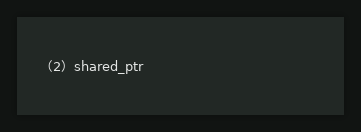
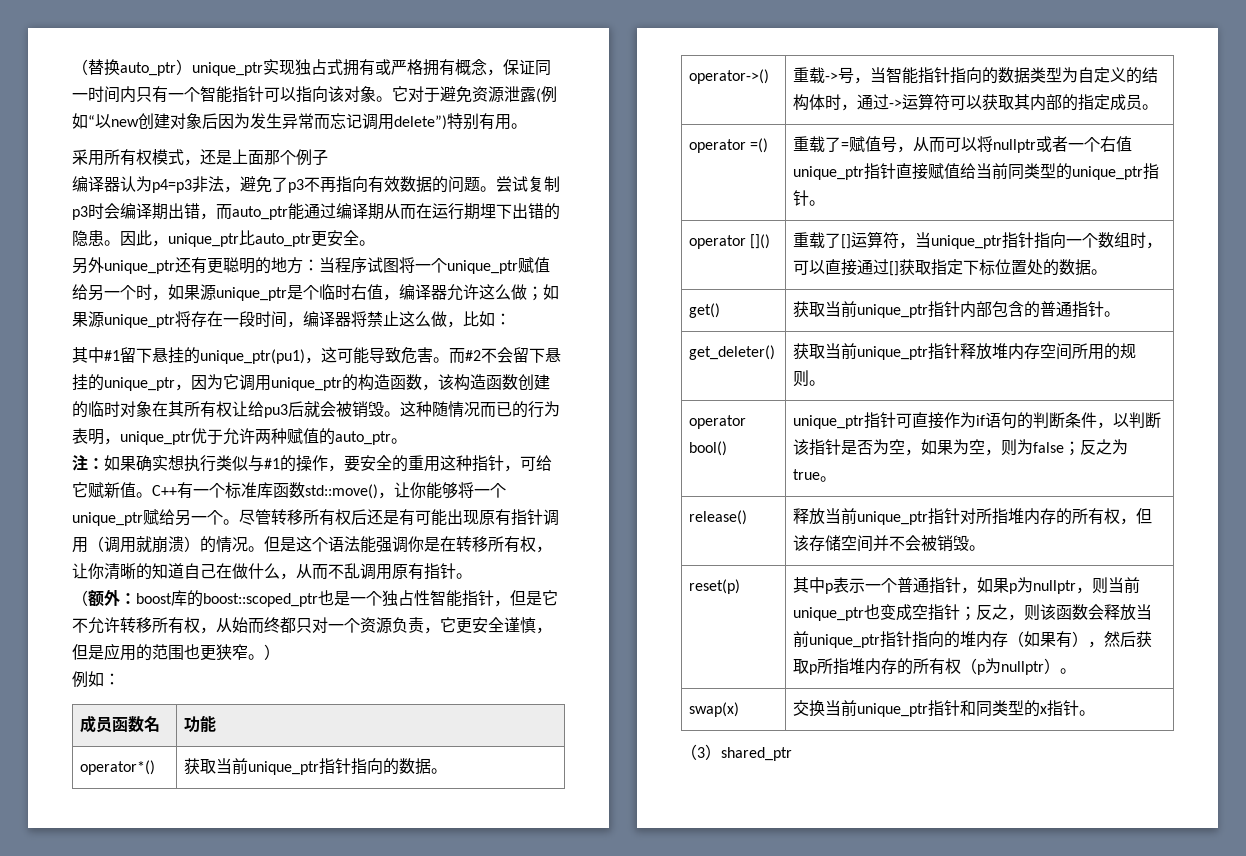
[40,60,61,72] （2 -> [72,59,551,76] [72,86,557,103] [72,113,527,130] [72,149,328,166] [72,176,560,193] [72,203,560,220] [72,230,375,247] [72,257,550,274] [72,284,559,301] [72,311,511,328] [72,347,561,364] [72,374,550,391] [72,401,560,418] [72,428,407,445] [72,455,552,472] [72,482,506,499] [72,509,559,526] [72,536,552,553] [72,563,472,580] [72,589,558,607] [72,617,552,634] [72,643,280,661] [72,671,120,688] [79,715,160,733] [183,715,216,733] [79,760,155,775] [183,758,447,775] [688,69,769,84] [792,67,1158,84] [792,93,1158,111] [688,138,769,153] [792,136,1132,153] [792,163,1159,180] [792,190,825,206] [688,234,771,249] [792,231,1162,249] [792,259,1107,276] [688,303,720,318] [792,301,1120,318] [688,345,775,360] [792,343,1136,360] [792,370,825,387] [688,415,746,429] [688,441,727,456] [792,412,1161,429] [792,439,1128,456] [792,469,836,482] [688,510,747,525] [792,508,1152,525] [792,535,985,552] [688,579,740,594] [792,577,1140,594] [792,604,1152,621] [792,631,1152,648] [792,658,1076,675] [688,702,739,717] [792,700,1095,717] [681,744,705,760] （替换auto_ptr）unique_ptr实现独占式拥有或严格拥有概念，保证同一时间内只有一个智能指针可以指向该对象。它对于避免资源泄露(例如“以new创建对象后因为发生异常而忘记调用delete”)特别有用。 // 采用所有权模式，还是上面那个例子 // 编译器认为p4=p3非法，避免了p3不再指向有效数据的问题。尝试复制p3时会编译期出错，而auto_ptr能通过编译期从而在运行期埋下出错的隐患。因此，unique_ptr比auto_ptr更安全。 // 另外unique_ptr还有更聪明的地方：当程序试图将一个unique_ptr赋值给另一个时，如果源unique_ptr是个临时右值，编译器允许这么做；如果源unique_ptr将存在一段时间，编译器将禁止这么做，比如： // 其中#1留下悬挂的unique_ptr(pu1)，这可能导致危害。而#2不会留下悬挂的unique_ptr，因为它调用unique_ptr的构造函数，该构造函数创建的临时对象在其所有权让给pu3后就会被销毁。这种随情况而已的行为表明，unique_ptr优于允许两种赋值的auto_ptr。 // 注：如果确实想执行类似与#1的操作，要安全的重用这种指针，可给它赋新值。C++有一个标准库函数std::move()，让你能够将一个unique_ptr赋给另一个。尽管转移所有权后还是有可能出现原有指针调用（调用就崩溃）的情况。但是这个语法能强调你是在转移所有权，让你清晰的知道自己在做什么，从而不乱调用原有指针。 // （额外：boost库的boost::scoped_ptr也是一个独占性智能指针，但是它不允许转移所有权，从始而终都只对一个资源负责，它更安全谨慎，但是应用的范围也更狭窄。） // 例如： // 成员函数名 | 功能 // operator*() | 获取当前unique_ptr指针指向的数据。 // operator->() | 重载->号，当智能指针指向的数据类型为自定义的结构体时，通过->运算符可以获取其内部的指定成员。 // operator =() | 重载了=赋值号，从而可以将nullptr或者一个右值unique_ptr指针直接赋值给当前同类型的unique_ptr指针。 // operator []() | 重载了[]运算符，当unique_ptr指针指向一个数组时，可以直接通过[]获取指定下标位置处的数据。 // get() | 获取当前unique_ptr指针内部包含的普通指针。 // get_deleter() | 获取当前unique_ptr指针释放堆内存空间所用的规则。 // operator bool() | unique_ptr指针可直接作为if语句的判断条件，以判断该指针是否为空，如果为空，则为false；反之为true。 // release() | 释放当前unique_ptr指针对所指堆内存的所有权，但该存储空间并不会被销毁。 // reset(p) | 其中p表示一个普通指针，如果p为nullptr，则当前unique_ptr也变成空指针；反之，则该函数会释放当前unique_ptr指针指向的堆内存（如果有），然后获取p所指堆内存的所有权（p为nullptr）。 // swap(x) | 交换当前unique_ptr指针和同类型的x指针。 // （3

